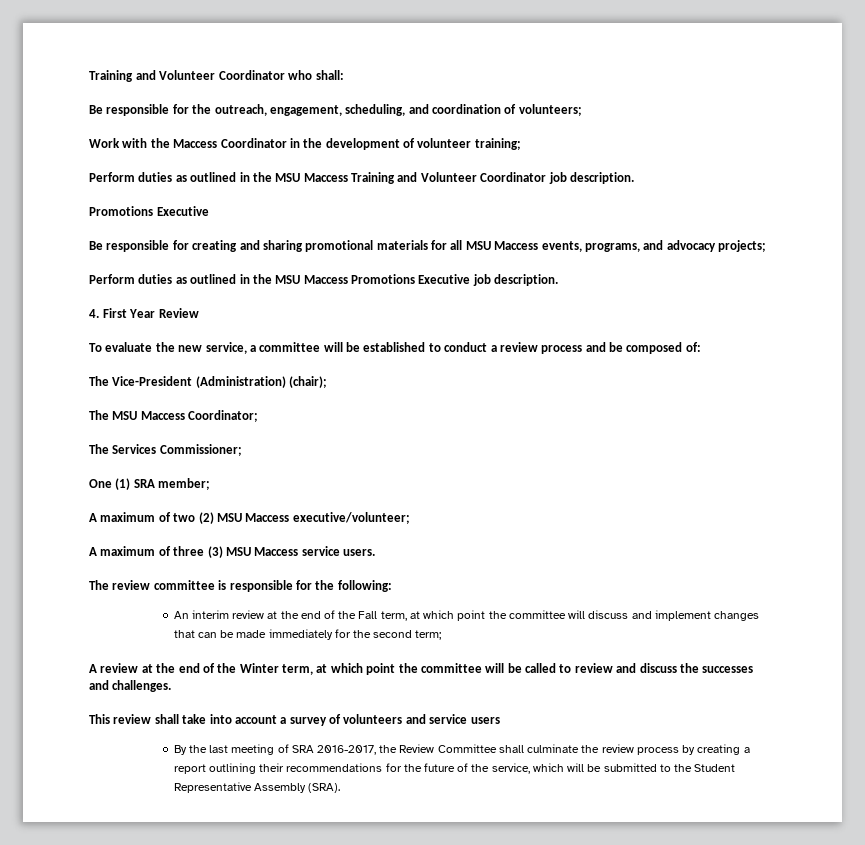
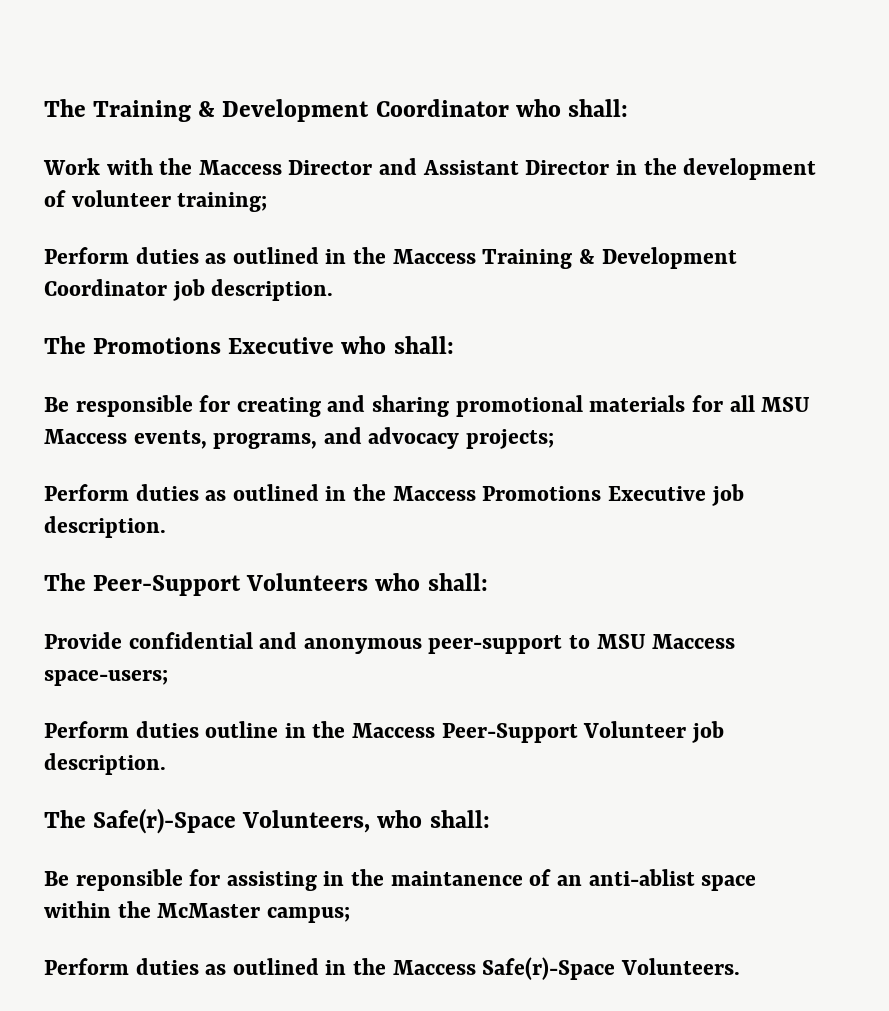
[89,70,216,82] Training and Volunteer -> [44,99,370,122] The Training & Development
[89,104,582,116] // Be responsible for the outreach, engagement, scheduling, and coordination of volunteers; -> (628, 108) none
[220,138,287,148] Coordinator -> [288,158,610,175] Director and Assistant Director
[275,173,301,182] MSU -> (387, 255) none
[397,172,477,182] and Volunteer -> [578,247,737,269] & Development
[89,206,209,216] Promotions Executive -> [44,336,454,354] The Promotions Executive who shall:
[275,275,301,284] MSU -> (387, 492) none
[89,308,199,318] [89,342,701,354] [89,376,328,388] [89,410,259,422] [89,444,242,456] [89,478,211,490] [89,512,410,524] [89,546,375,558] [89,580,392,592] [173,610,760,621] [173,629,442,640] [89,663,754,675] [89,680,172,692] [89,714,500,726] [173,744,750,755] [173,763,736,774] [173,782,341,793] 4. First Year Review // To evaluate the new service, a committee will be established to conduct a review process and be composed of: // The Vice-President (Administration) (chair); // The MSU Maccess Coordinator; // The Services Commissioner; // One (1) SRA member; // A maximum of two (2) MSU Maccess executive/volunteer; // A maximum of three (3) MSU Maccess service users. // The review committee is responsible for the following: // An interim review at the end of the Fall term, at which point the committee will discuss and implement changes that can be made immediately for the second term; // A review at the end of the Winter term, at which point the committee will be called to review and discuss the successes and challenges. // This review shall take into account a survey of volunteers and service users // By the last meeting of SRA 2016-2017, the Review Committee shall culminate the review process by creating a report outlining their recommendations for the future of the service, which will be submitted to the Student Representative Assembly (SRA). -> [44,573,488,596] [44,632,736,654] [44,670,168,686] [44,721,724,743] [44,753,166,775] [44,808,490,834] [44,869,757,891] [44,901,350,923] [44,957,740,980] The Peer-Support Volunteers who shall: // Provide confidential and anonymous peer-support to MSU Maccess space-users; // Perform duties outline in the Maccess Peer-Support Volunteer job description. // The Safe(r)-Space Volunteers, who shall: // Be reponsible for assisting in the maintanence of an anti-ablist space within the McMaster campus; // Perform duties as outlined in the Maccess Safe(r)-Space Volunteers.

